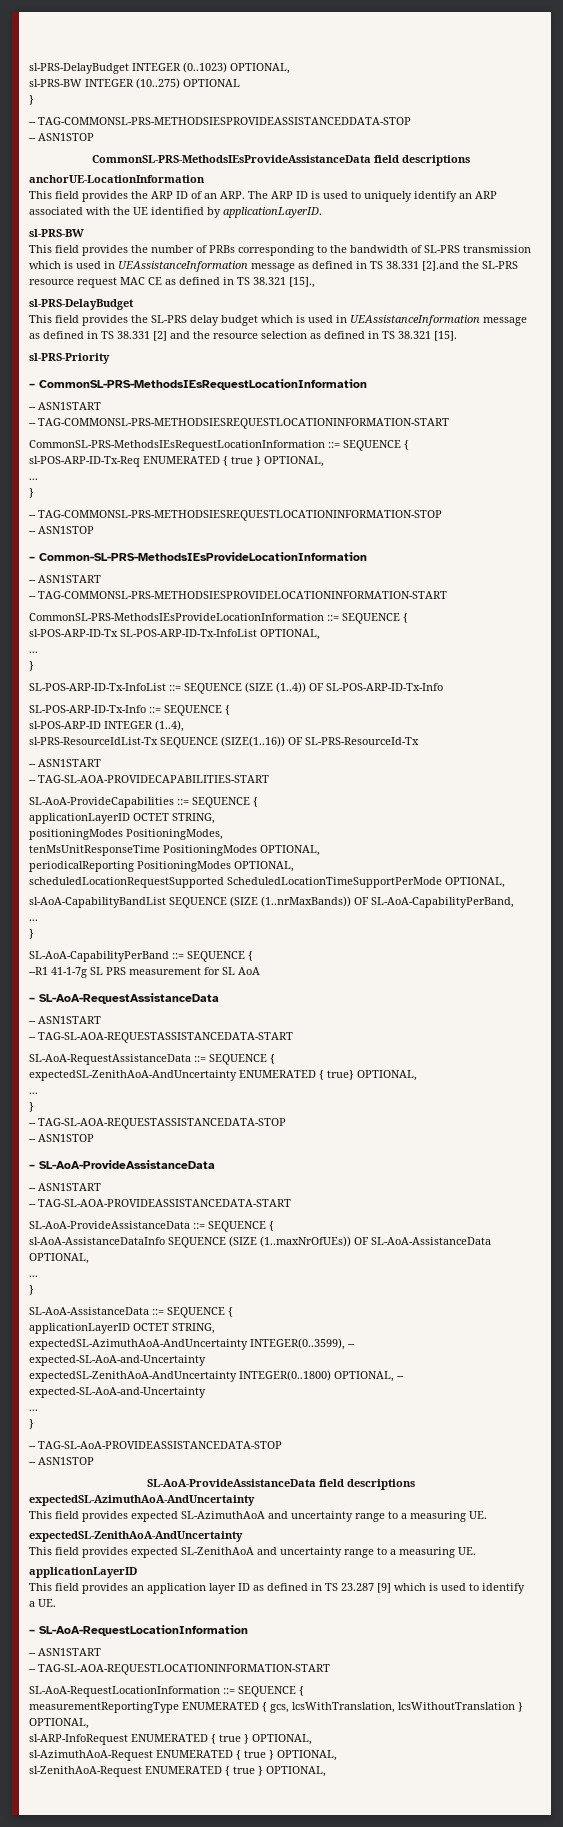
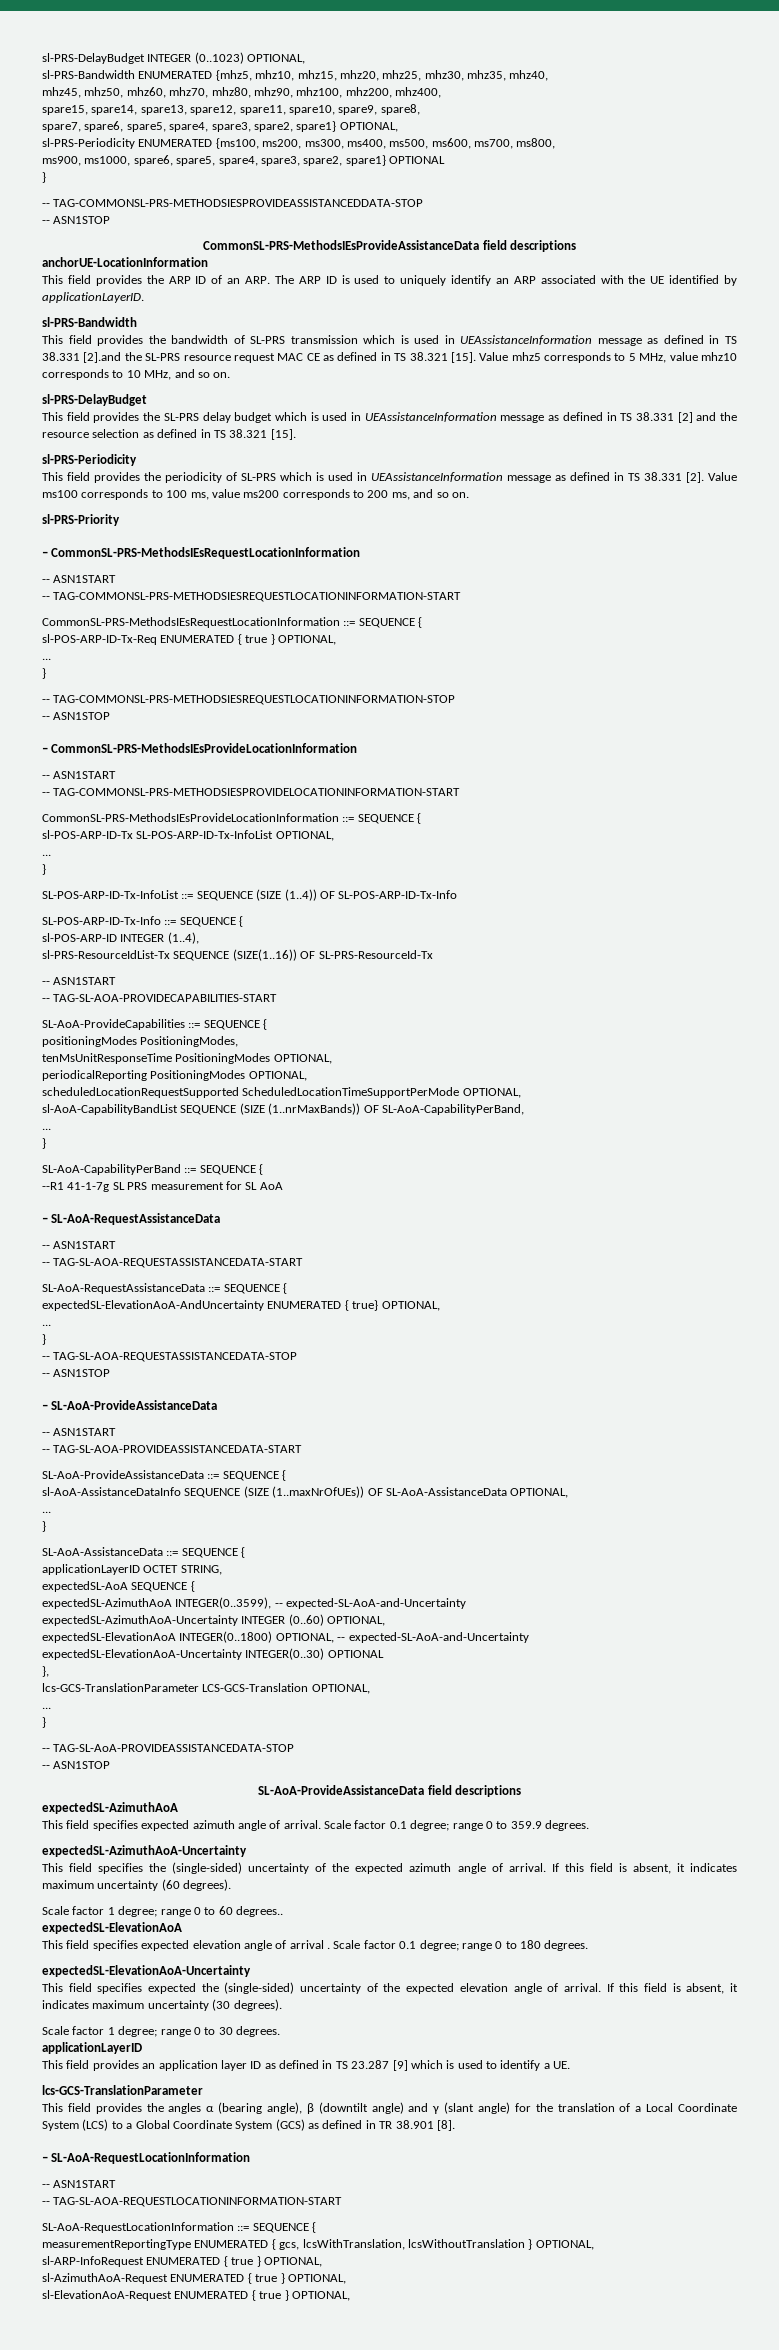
[29,78,180,89] sl-PRS-BW INTEGER (10..275) -> [42,70,549,81] [42,87,441,98] [42,104,420,115] [42,121,398,132] [42,138,556,149] [42,155,386,166] sl-PRS-Bandwidth ENUMERATED {mhz5, mhz10, mhz15, mhz20, mhz25, mhz30, mhz35, mhz40, // mhz45, mhz50, mhz60, mhz70, mhz80, mhz90, mhz100, mhz200, mhz400, // spare15, spare14, spare13, spare12, spare11, spare10, spare9, spare8, // spare7, spare6, spare5, spare4, spare3, spare2, spare1} OPTIONAL, // sl-PRS-Periodicity ENUMERATED {ms100, ms200, ms300, ms400, ms500, ms600, ms700, ms800, // ms900, ms1000, spare6, spare5, spare4, spare3, spare2, spare1}
[29,229,84,237] [29,245,347,256] sl-PRS-BW // This field provides the number of PRBs corresponding to the -> [42,317,137,327] [42,335,166,346] sl-PRS-Bandwidth // This field provides the
[289,277,315,288] [15]., -> [450,352,738,363] [42,369,231,380] [15]. Value mhz5 corresponds to 5 MHz, value mhz10 corresponds to 10 MHz, and so on.
(457, 336) none -> [42,454,137,466] [42,472,737,483] [42,489,469,500] // sl-PRS-Periodicity // This field provides the periodicity of SL-PRS which is used in UEAssistanceInformation message as defined in TS 38.331 [2]. Value ms100 corresponds to 100 ms, value ms200 corresponds to 200 ms, and so on.
[39,552,367,561] Common-SL-PRS-MethodsIEsProvideLocationInformation -> [51,743,358,753] CommonSL-PRS-MethodsIEsProvideLocationInformation
[29,813,215,824] // applicationLayerID OCTET STRING, -> (268, 1024) none
[29,1070,237,1081] expectedSL-ZenithAoA-AndUncertainty -> [42,1300,264,1311] expectedSL-ElevationAoA-AndUncertainty
[29,1339,248,1350] expectedSL-AzimuthAoA-AndUncertainty -> [42,1581,195,1592] [42,1598,172,1609] expectedSL-AoA SEQUENCE { // expectedSL-AzimuthAoA
[29,1371,237,1382] expectedSL-ZenithAoA-AndUncertainty -> [42,1614,386,1626] [42,1632,176,1643] expectedSL-AzimuthAoA-Uncertainty INTEGER (0..60) OPTIONAL, // expectedSL-ElevationAoA
(206, 1392) none -> [42,1648,384,1660] [42,1666,49,1677] [42,1683,370,1694] // expectedSL-ElevationAoA-Uncertainty INTEGER(0..30) OPTIONAL // }, // lcs-GCS-TranslationParameter LCS-GCS-Translation OPTIONAL,
[29,1495,255,1506] [29,1511,487,1522] [29,1531,243,1542] [29,1547,476,1558] expectedSL-AzimuthAoA-AndUncertainty // This field provides expected SL-AzimuthAoA and uncertainty range to a measuring UE. // expectedSL-ZenithAoA-AndUncertainty // This field provides expected SL-ZenithAoA and uncertainty range to a measuring UE. -> [42,1802,178,1814] [42,1820,589,1831] [42,1845,247,1857] [42,1862,737,1874] [42,1879,232,1891] [42,1906,283,1917] [42,1922,182,1934] [42,1940,589,1951] [42,1965,251,1977] [42,1982,739,1994] [42,1999,282,2011] [42,2026,280,2037] expectedSL-AzimuthAoA // This field specifies expected azimuth angle of arrival. Scale factor 0.1 degree; range 0 to 359.9 degrees. // expectedSL-AzimuthAoA-Uncertainty // This field specifies the (single-sided) uncertainty of the expected azimuth angle of arrival. If this field is absent, it indicates maximum uncertainty (60 degrees). // Scale factor 1 degree; range 0 to 60 degrees.. // expectedSL-ElevationAoA // This field specifies expected elevation angle of arrival . Scale factor 0.1 degree; range 0 to 180 degrees. // expectedSL-ElevationAoA-Uncertainty // This field specifies expected the (single-sided) uncertainty of the expected elevation angle of arrival. If this field is absent, it indicates maximum uncertainty (30 degrees). // Scale factor 1 degree; range 0 to 30 degrees.
(56, 1603) none -> [42,2085,203,2095] [42,2102,737,2114] [42,2119,455,2131] // lcs-GCS-TranslationParameter // This field provides the angles α (bearing angle), β (downtilt angle) and γ (slant angle) for the translation of a Local Coordinate System (LCS) to a Global Coordinate System (GCS) as defined in TR 38.901 [8].
[29,1766,142,1777] sl-ZenithAoA-Request -> [42,2290,172,2301] sl-ElevationAoA-Request

